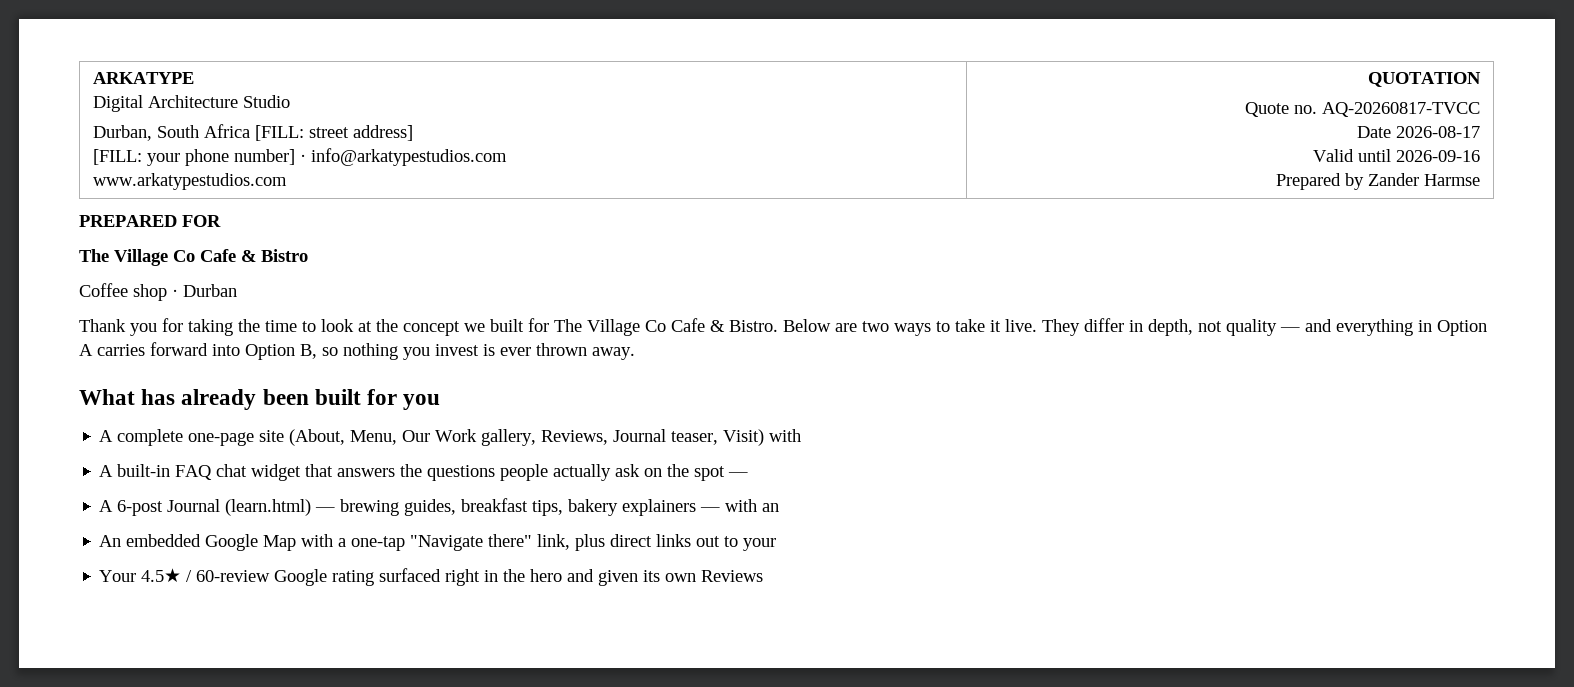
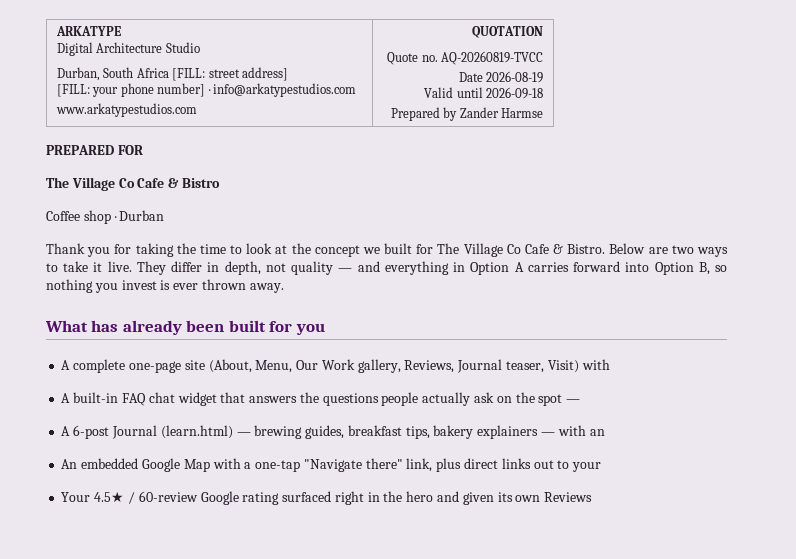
[1322,102,1481,117] AQ-20260817-TVCC -> [440,51,543,65] AQ-20260819-TVCC
[1396,126,1481,138] 2026-08-17 -> [485,71,543,83] 2026-08-19
[1396,150,1481,162] 2026-09-16 -> [485,87,543,99] 2026-09-18

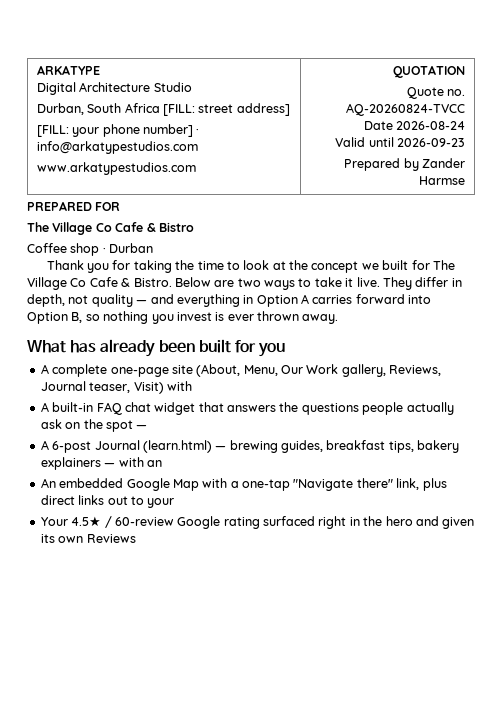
[440,51,543,65] AQ-20260819-TVCC -> [346,103,466,116] AQ-20260824-TVCC
[485,71,543,83] 2026-08-19 -> [396,121,466,130] 2026-08-24
[485,87,543,99] 2026-09-18 -> [397,138,466,147] 2026-09-23

